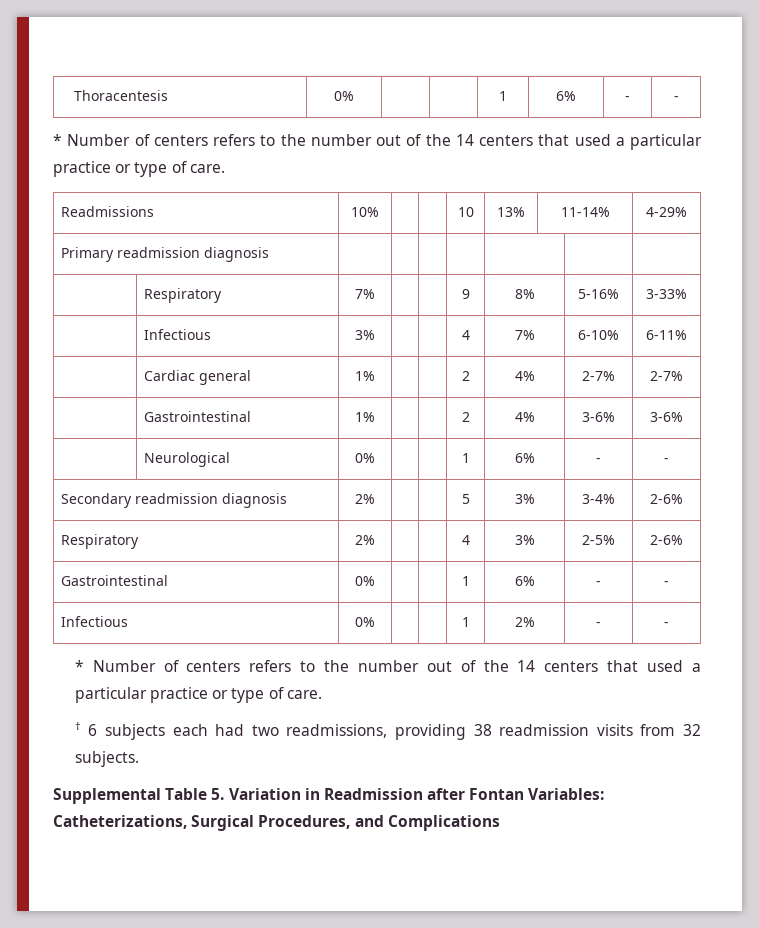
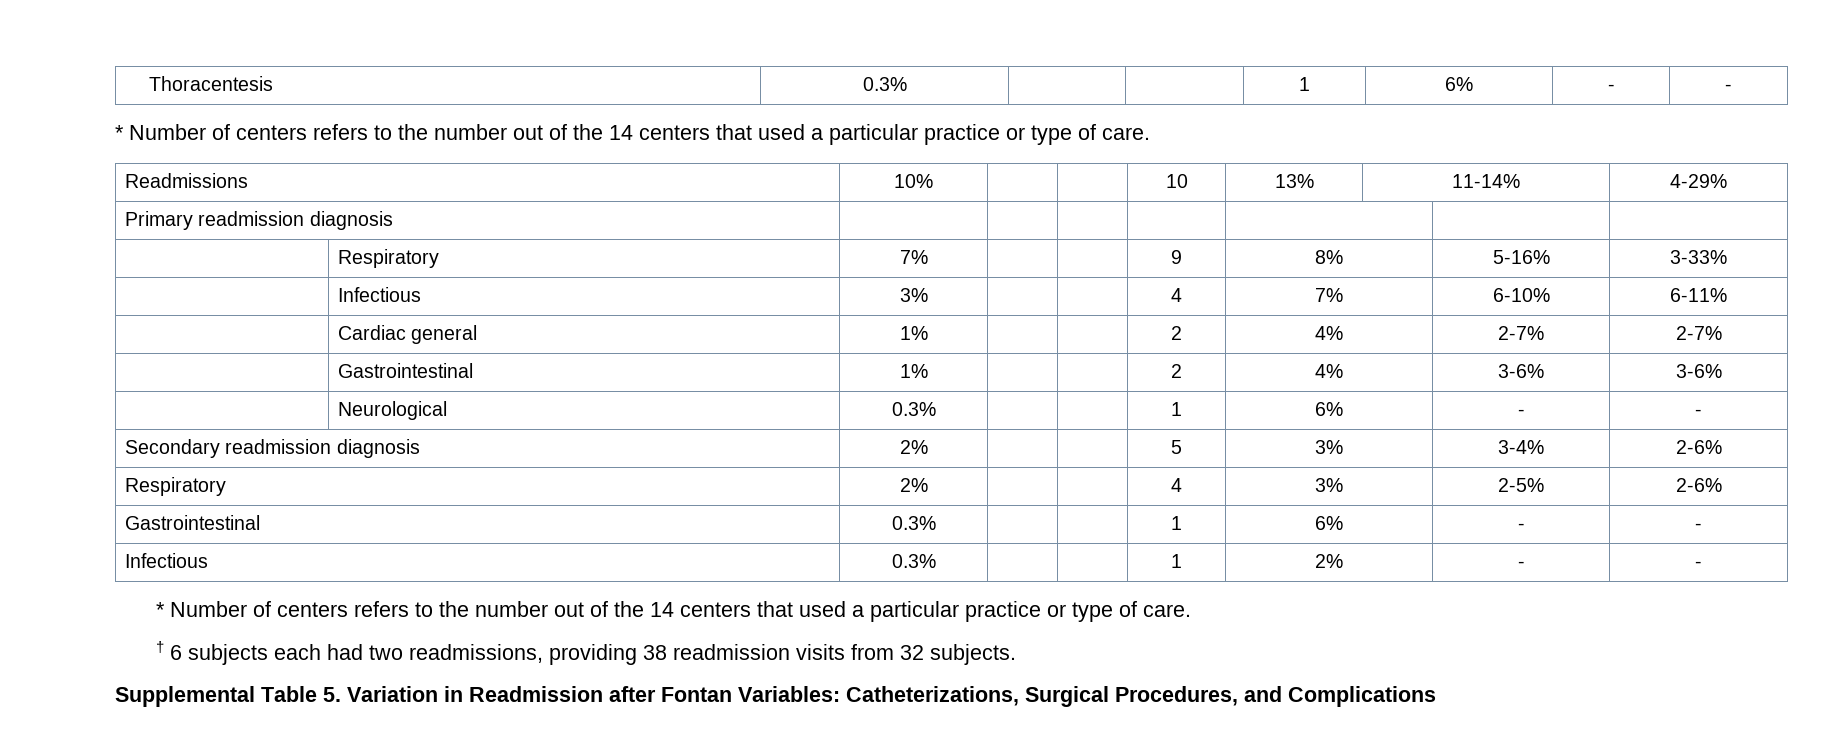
[334,91,354,101] 0% -> [862,77,907,91] 0.3%
[355,453,375,463] 0% -> [891,402,936,416] 0.3%
[355,576,375,586] 0% -> [891,516,936,530] 0.3%
[355,617,375,627] 0% -> [891,554,936,568] 0.3%

